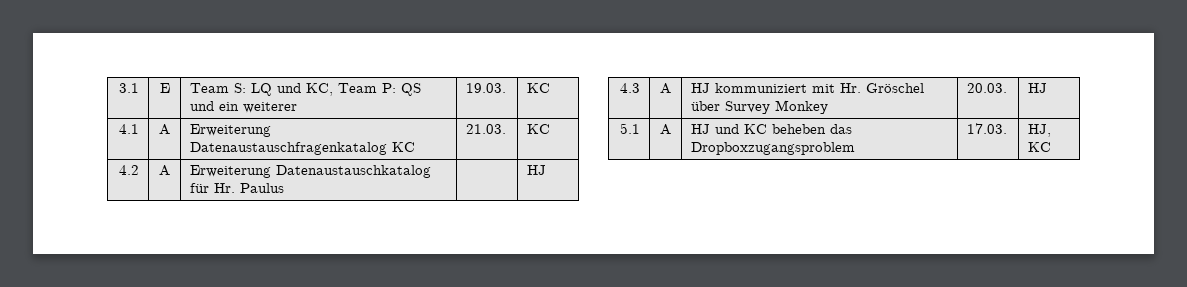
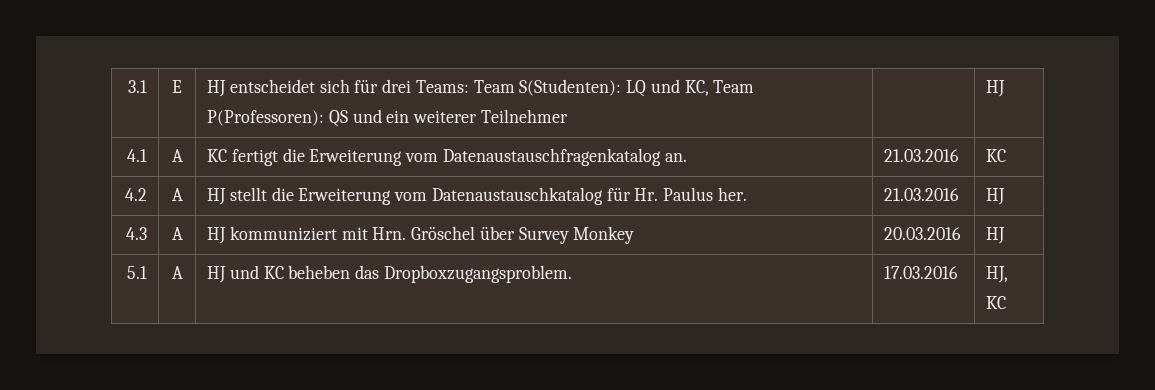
[190,83,247,93] Team S: -> [207,79,622,97] HJ entscheidet sich für drei Teams: Team S(Studenten):
[382,83,397,93] P: -> [207,110,325,126] P(Professoren):
[466,83,507,93] [527,83,551,93] | 19.03. | KC -> [480,109,568,123] [986,80,1006,97] Teilnehmer | | HJ
[190,124,272,137] [190,142,416,155] [466,124,507,134] [527,124,551,134] [118,165,139,175] [159,165,170,176] [190,165,272,178] Erweiterung Datenaustauschfragenkatalog KC | 21.03. | KC // 4.2 | A | Erweiterung -> [207,148,687,166] [884,149,960,162] [986,149,1007,162] [124,188,147,201] [171,188,183,201] [207,187,428,205] KC fertigt die Erweiterung vom Datenaustauschfragenkatalog an. | 21.03.2016 | KC // 4.2 | A | HJ stellt die Erweiterung vom
(285, 188) | -> [717,187,747,201] [884,188,960,201] her. | 21.03.2016
[840,83,862,93] Hr. -> [372,227,407,240] Hrn.
[967,83,1008,93] 20.03. -> [884,227,962,240] 20.03.2016
[691,142,856,155] [967,123,1008,134] Dropboxzugangsproblem | 17.03. -> [383,265,572,283] [884,266,959,279] Dropboxzugangsproblem. | 17.03.2016

